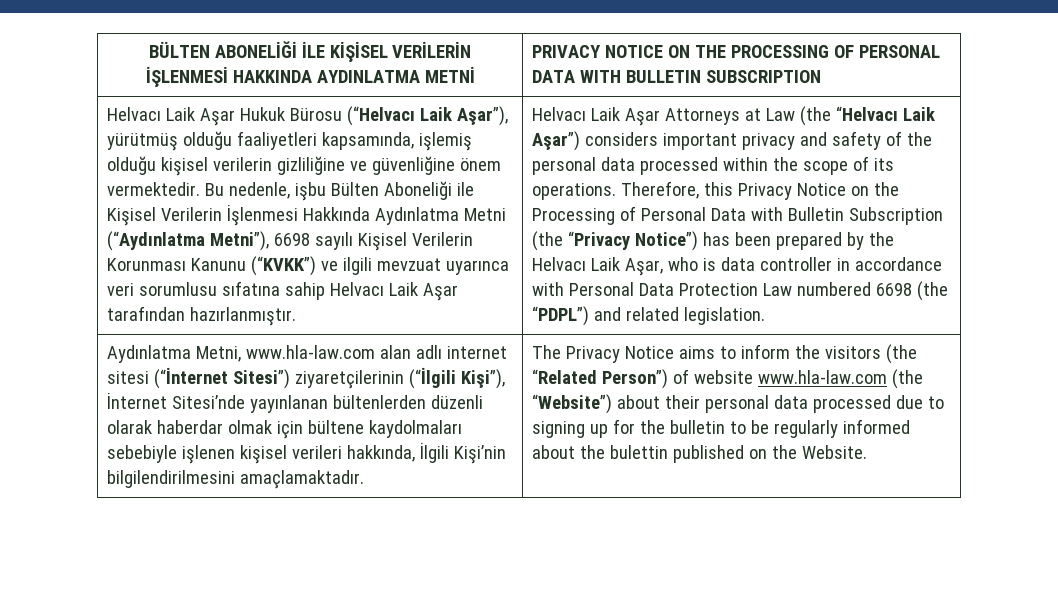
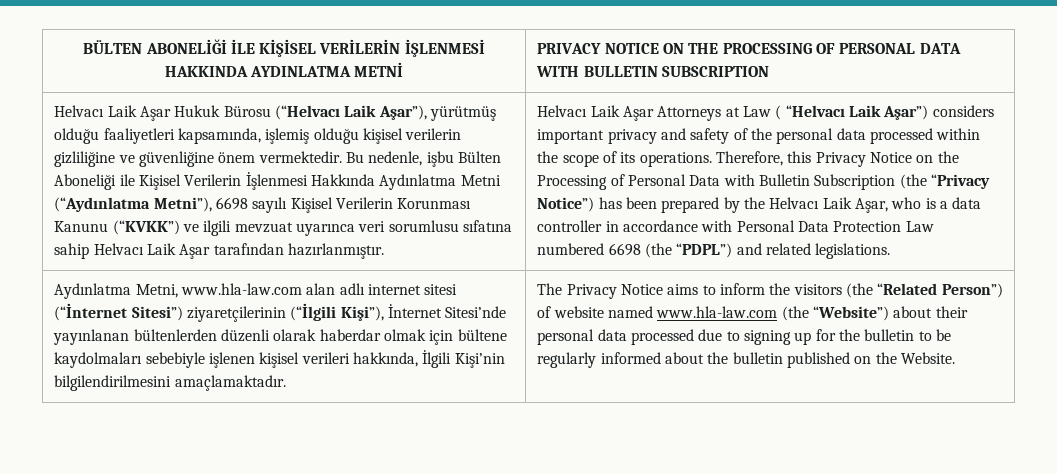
[800,106,832,126] (the -> [775,105,782,120] (
(717, 264) none -> [939,201,948,209] a
[684,307,766,325] legislation. -> [815,243,891,259] legislations.
(754, 377) none -> [608,306,654,318] named
[610,445,669,459] bulettin -> [732,352,783,364] bulletin

